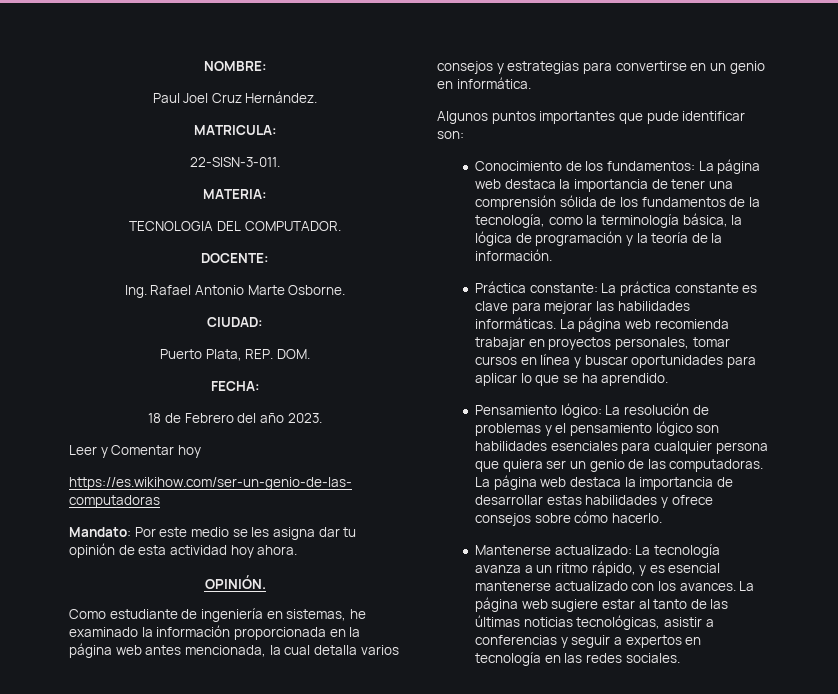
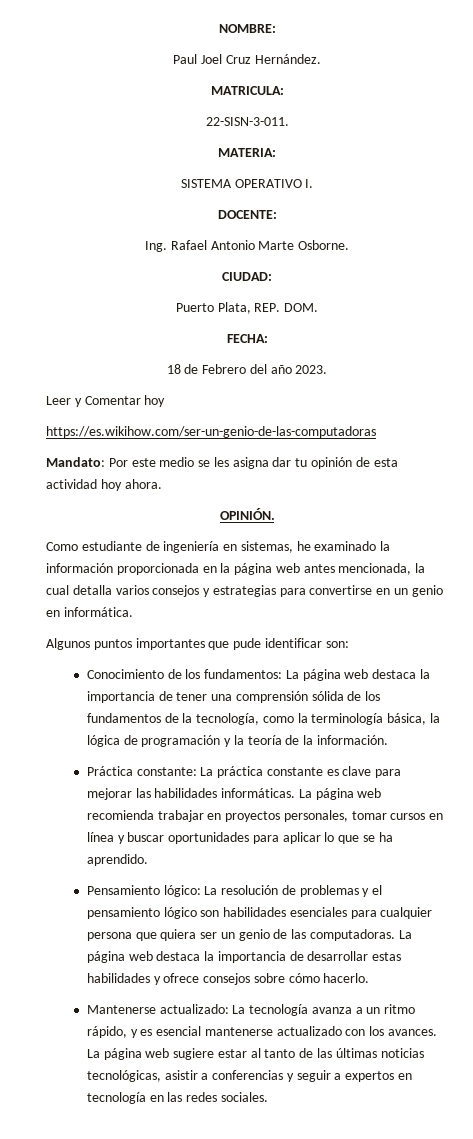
[129,221,341,231] TECNOLOGIA DEL COMPUTADOR. -> [180,179,314,188] SISTEMA OPERATIVO I.

